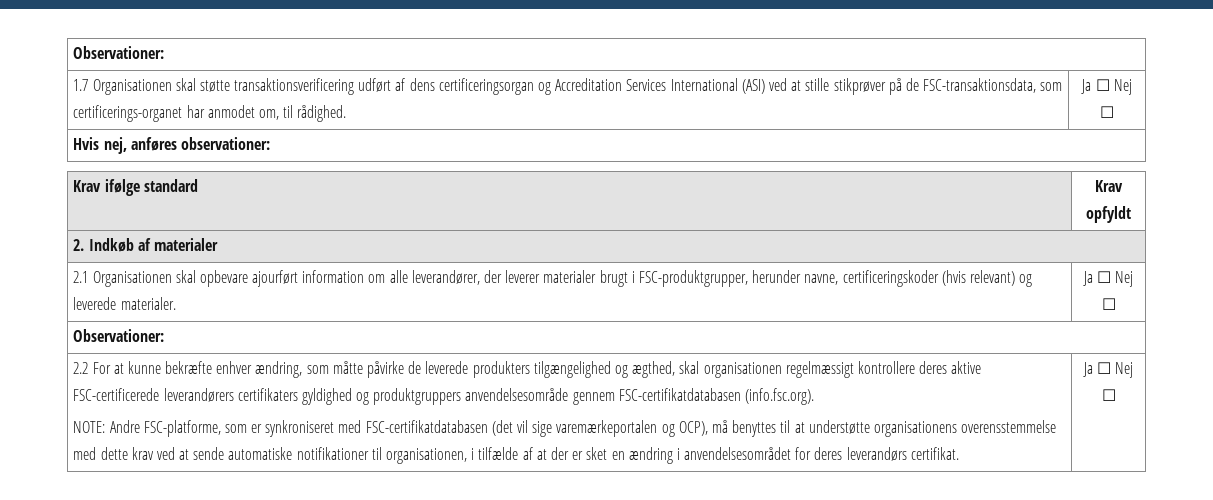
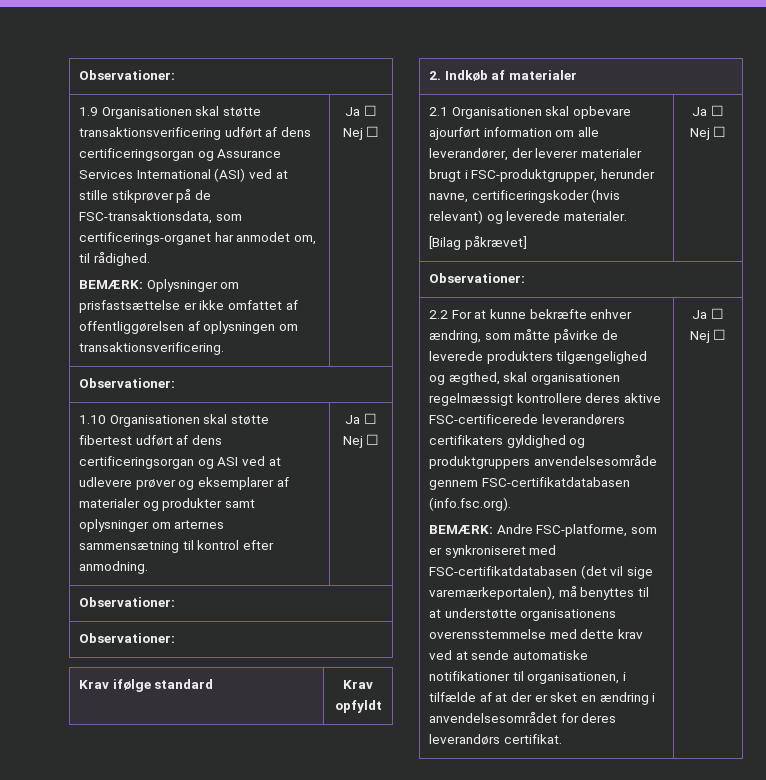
[73,46,165,59] [73,79,89,91] Observationer: // 1.7 -> [79,70,176,80] [79,107,99,116] Observationer: // 1.9
[555,78,623,91] Accreditation -> [217,149,282,158] Assurance
[1081,79,1132,95] [1100,106,1114,118] [73,137,270,154] | Ja ☐ Nej ☐ // Hvis nej, anføres observationer: -> [79,279,240,292] [79,300,298,313] [79,321,299,334] [79,342,225,355] [345,105,377,116] [342,126,380,140] [79,378,176,388] [79,414,270,427] [79,435,223,446] [79,456,281,469] [79,477,289,490] [79,498,256,511] [79,519,225,532] [79,540,275,553] [79,561,149,574] [345,413,377,424] [342,434,380,448] [79,597,176,607] [79,633,176,643] // BEMÆRK: Oplysninger om prisfastsættelse er ikke omfattet af offentliggørelsen af oplysningen om transaktionsverificering. | Ja ☐ Nej ☐ // Observationer: // 1.10 Organisationen skal støtte fibertest udført af dens certificeringsorgan og ASI ved at udlevere prøver og eksemplarer af materialer og produkter samt oplysninger om arternes sammensætning til kontrol efter anmodning. | Ja ☐ Nej ☐ // Observationer: // Observationer:
(176, 303) none -> [429,236,527,250] // [Bilag påkrævet]
[73,421,106,433] NOTE: -> [429,525,494,534] BEMÆRK:
[556,420,708,437] varemærkeportalen og OCP), -> [429,586,556,600] varemærkeportalen),

